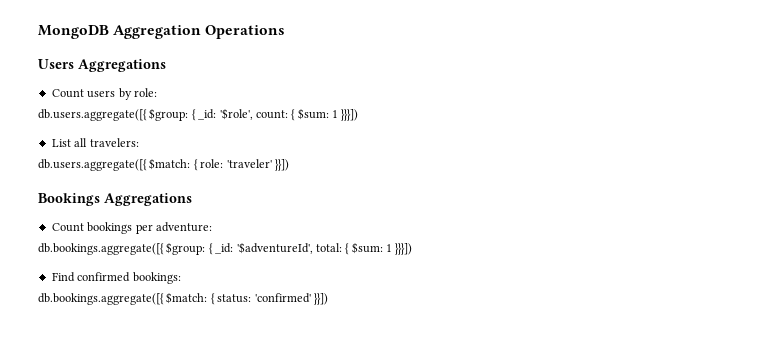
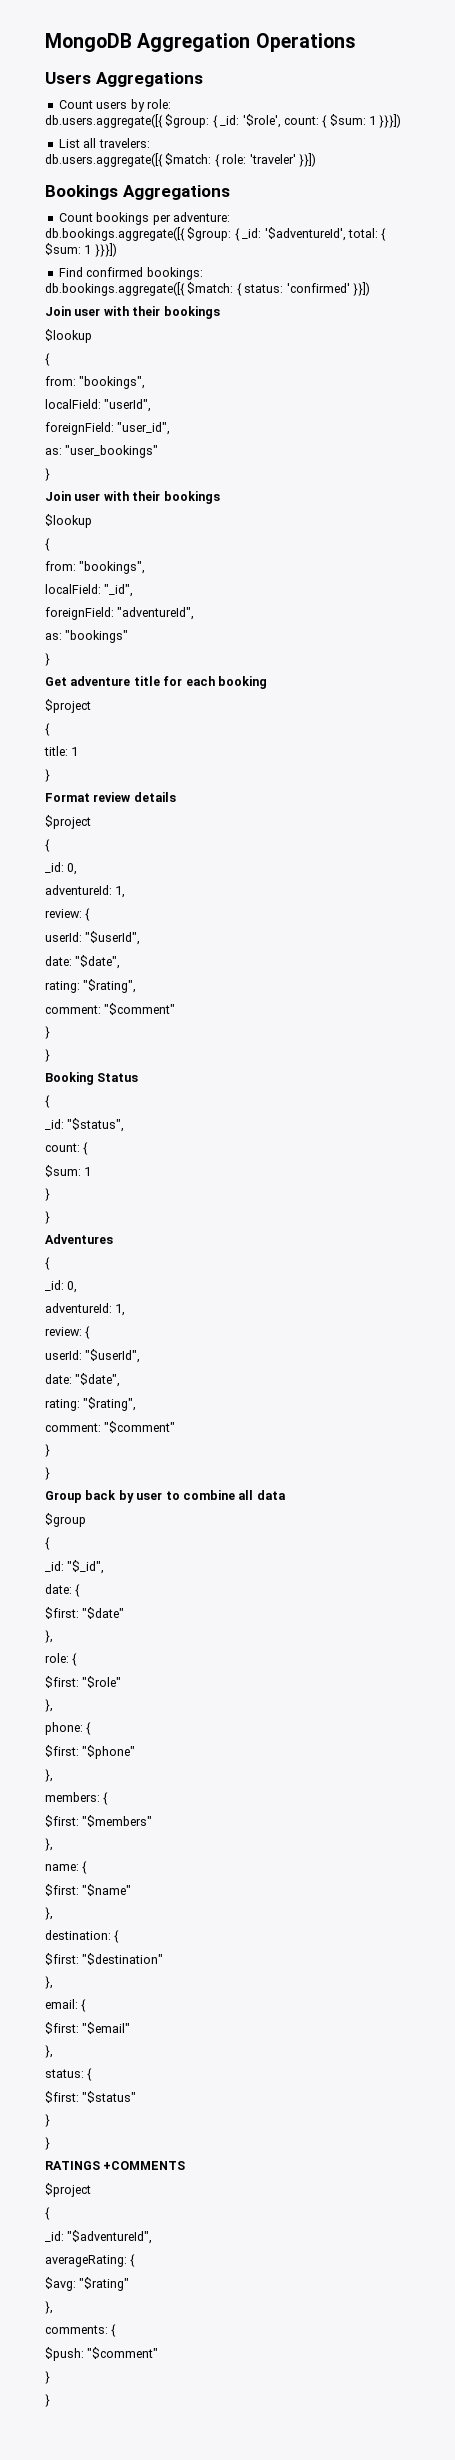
(328, 299) none -> [45,306,220,319] [45,329,92,343] [45,353,50,366] [45,376,146,389] [45,399,152,412] [45,422,171,435] [45,445,159,458] [45,468,50,481] [45,491,220,504] [45,514,92,528] [45,538,50,551] [45,561,146,574] [45,584,134,597] [45,607,195,620] [45,630,129,643] [45,653,50,666] [45,676,267,689] [45,699,91,713] [45,723,50,736] [44,746,79,756] [45,769,50,782] [45,792,176,802] [45,815,91,829] [45,839,50,852] [45,862,78,875] [45,885,126,898] [45,908,91,921] [45,931,141,945] [45,955,121,969] [45,979,137,993] [45,1003,176,1015] [45,1026,50,1039] [45,1049,50,1062] [45,1072,139,1085] [45,1095,50,1108] [45,1118,125,1132] [45,1142,89,1155] [45,1165,92,1177] [45,1188,50,1201] [45,1211,50,1224] [45,1234,113,1244] [45,1257,50,1270] [45,1280,78,1293] [45,1303,126,1316] [45,1326,91,1339] [45,1349,141,1363] [45,1373,121,1387] [45,1397,137,1411] [45,1421,176,1433] [45,1444,50,1457] [45,1467,50,1480] [45,1490,286,1503] [45,1513,86,1527] [45,1537,50,1550] [45,1560,105,1574] [45,1584,81,1597] [45,1607,125,1619] [45,1630,53,1643] [45,1653,78,1666] [45,1676,122,1688] [45,1699,53,1712] [45,1722,92,1735] [45,1745,136,1759] [45,1769,53,1782] [45,1792,109,1805] [45,1815,153,1827] [45,1838,53,1851] [45,1861,88,1874] [45,1884,132,1896] [45,1907,53,1920] [45,1930,120,1943] [45,1953,164,1965] [45,1976,53,1989] [45,1999,87,2012] [45,2022,131,2034] [45,2045,53,2058] [45,2068,93,2081] [45,2091,137,2103] [45,2114,50,2127] [45,2137,50,2150] [45,2161,186,2170] [45,2183,91,2197] [45,2207,50,2220] [45,2230,153,2244] [45,2254,136,2267] [45,2277,130,2291] [45,2301,53,2314] [45,2324,117,2337] [45,2347,159,2361] [45,2371,50,2384] [45,2394,50,2407] // Join user with their bookings // $lookup // { // from: "bookings", // localField: "userId", // foreignField: "user_id", // as: "user_bookings" // } // Join user with their bookings // $lookup // { // from: "bookings", // localField: "_id", // foreignField: "adventureId", // as: "bookings" // } // Get adventure title for each booking // $project // { // title: 1 // } // Format review details // $project // { // _id: 0, // adventureId: 1, // review: { // userId: "$userId", // date: "$date", // rating: "$rating", // comment: "$comment" // } // } // Booking Status // { // _id: "$status", // count: { // $sum: 1 // } // } // Adventures // { // _id: 0, // adventureId: 1, // review: { // userId: "$userId", // date: "$date", // rating: "$rating", // comment: "$comment" // } // } // Group back by user to combine all data // $group // { // _id: "$_id", // date: { // $first: "$date" // }, // role: { // $first: "$role" // }, // phone: { // $first: "$phone" // }, // members: { // $first: "$members" // }, // name: { // $first: "$name" // }, // destination: { // $first: "$destination" // }, // email: { // $first: "$email" // }, // status: { // $first: "$status" // } // } // RATINGS +COMMENTS // $project // { // _id: "$adventureId", // averageRating: { // $avg: "$rating" // }, // comments: { // $push: "$comment" // } // }

